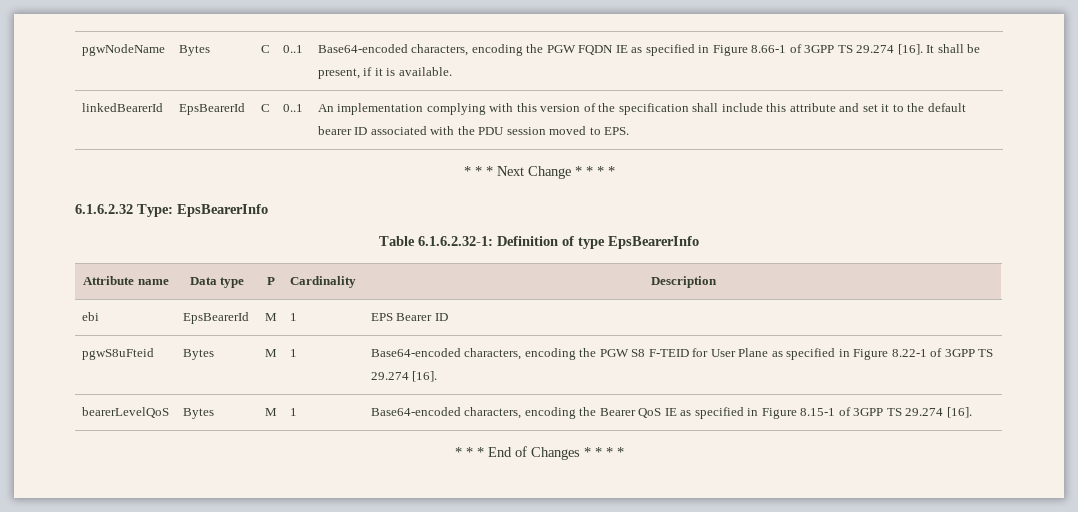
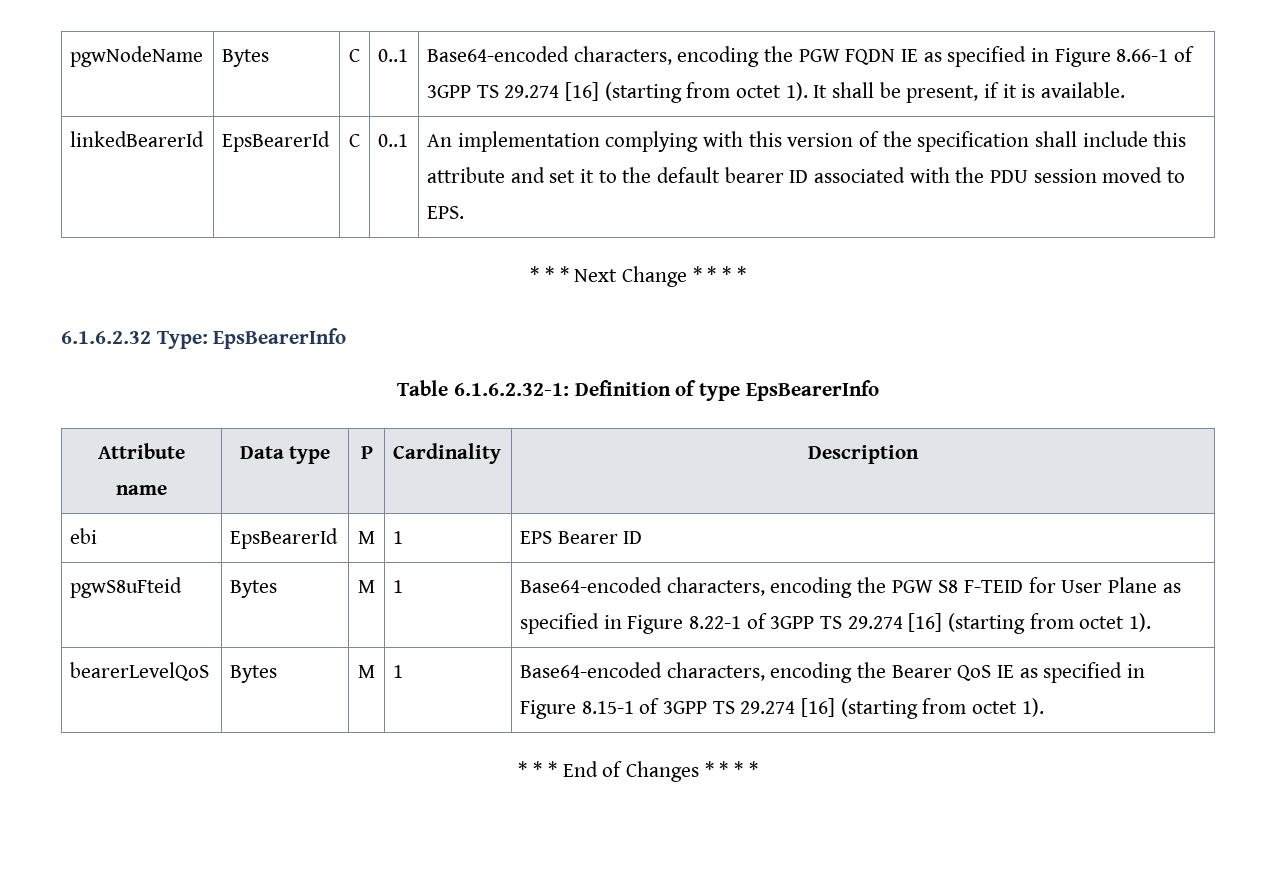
[897,44,923,55] [16]. -> [565,82,808,103] [16] (starting from octet 1).
[412,371,438,382] [16]. -> [908,613,1152,634] [16] (starting from octet 1).
[946,407,972,418] [16]. -> [801,698,1044,719] [16] (starting from octet 1).

